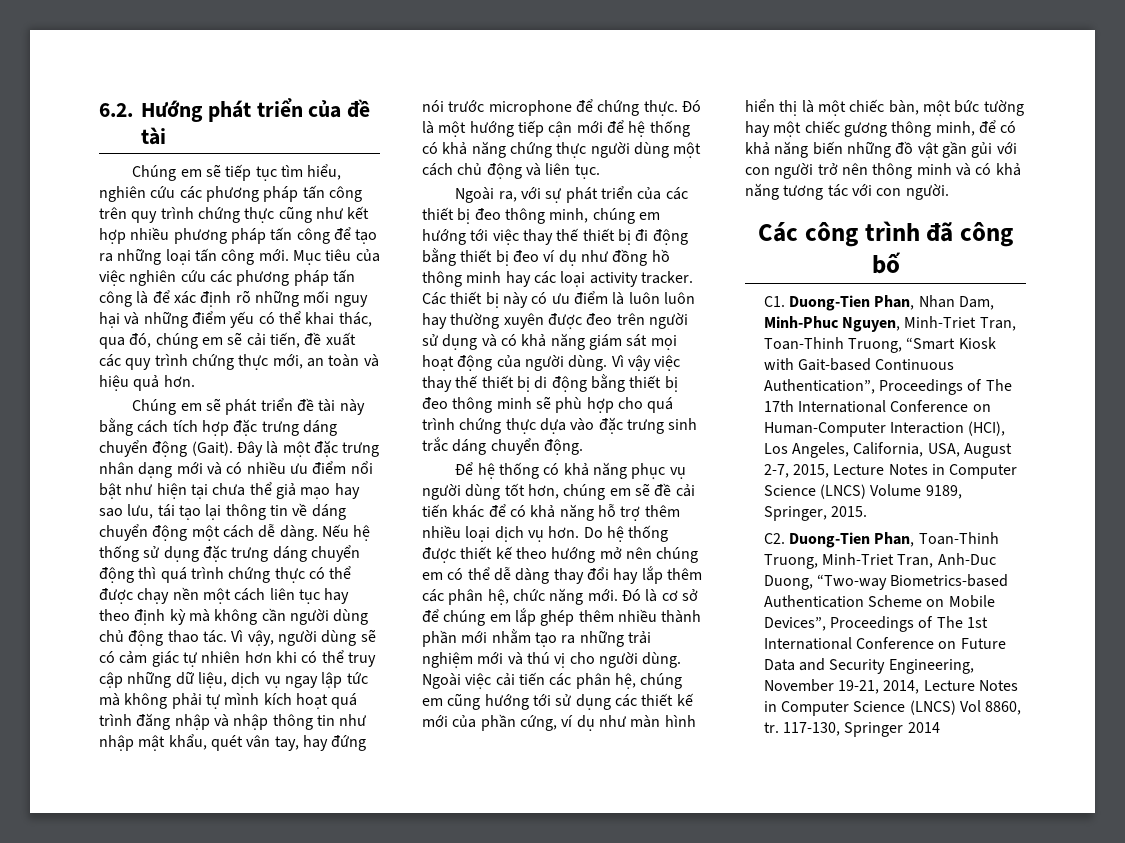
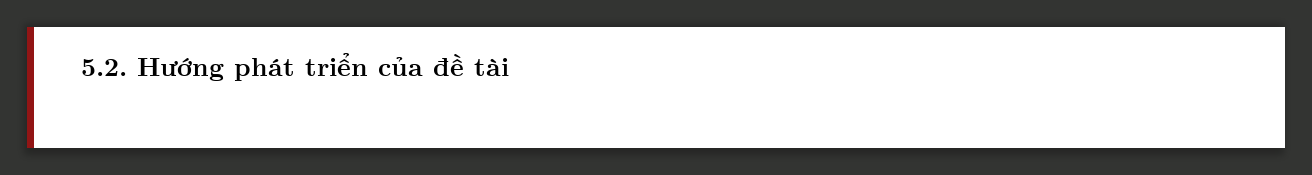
[99,103,133,117] 6.2. -> [81,59,127,76] 5.2.
[132,164,342,181] [99,185,362,202] [99,206,370,223] [99,227,378,244] [99,248,380,265] [99,269,355,286] [99,290,368,307] [99,311,372,328] [99,332,356,349] [99,354,379,370] [99,375,195,391] [132,398,365,415] [99,418,337,436] [99,440,380,457] [99,461,373,478] [99,482,360,499] [99,503,346,520] [99,524,371,541] [99,545,360,562] [99,566,352,583] [99,587,350,604] [99,608,369,625] [99,629,376,646] [99,650,376,667] [99,671,368,688] [99,693,358,709] [99,713,367,730] [99,734,367,751] [422,99,701,116] [422,120,690,137] [422,141,702,158] [422,163,600,179] [455,186,688,203] [422,207,660,224] [422,228,688,245] [422,248,670,266] [422,271,693,287] [422,291,695,308] [422,313,688,329] [422,333,677,350] [422,355,681,371] [422,374,678,392] [422,396,674,413] [422,417,698,434] [422,437,583,455] [455,462,686,479] [422,483,695,500] [422,504,680,521] [422,525,669,542] [422,546,699,563] [422,566,702,584] [422,588,698,605] [422,608,702,626] [422,629,651,647] [422,652,682,668] [422,672,683,689] [422,693,694,710] [422,714,696,731] [745,99,1024,116] [745,120,1017,137] [745,141,1017,158] [745,163,1021,179] [745,183,949,200] [758,221,1013,247] [871,252,901,274] [763,295,994,311] [763,316,1016,332] [763,337,996,353] [763,358,955,371] [763,379,1012,395] [763,400,991,413] [763,421,1006,437] [763,442,1012,458] [763,464,1018,479] [763,484,962,499] [763,506,868,521] [763,532,999,548] [763,553,996,569] [763,574,1009,590] [763,595,995,608] [763,616,988,632] [763,637,1006,650] [763,658,974,674] [763,679,1018,694] [763,700,1022,716] [763,722,940,737] // Chúng em sẽ tiếp tục tìm hiểu, nghiên cứu các phương pháp tấn công trên quy trình chứng thực cũng như kết hợp nhiều phương pháp tấn công để tạo ra những loại tấn công mới. Mục tiêu của việc nghiên cứu các phương pháp tấn công là để xác định rõ những mối nguy hại và những điểm yếu có thể khai thác, qua đó, chúng em sẽ cải tiến, đề xuất các quy trình chứng thực mới, an toàn và hiệu quả hơn. // Chúng em sẽ phát triển đề tài này bằng cách tích hợp đặc trưng dáng chuyển động (Gait). Đây là một đặc trưng nhân dạng mới và có nhiều ưu điểm nổi bật như hiện tại chưa thể giả mạo hay sao lưu, tái tạo lại thông tin về dáng chuyển động một cách dễ dàng. Nếu hệ thống sử dụng đặc trưng dáng chuyển động thì quá trình chứng thực có thể được chạy nền một cách liên tục hay theo định kỳ mà không cần người dùng chủ động thao tác. Vì vậy, người dùng sẽ có cảm giác tự nhiên hơn khi có thể truy cập những dữ liệu, dịch vụ ngay lập tức mà không phải tự mình kích hoạt quá trình đăng nhập và nhập thông tin như nhập mật khẩu, quét vân tay, hay đứng nói trước microphone để chứng thực. Đó là một hướng tiếp cận mới để hệ thống có khả năng chứng thực người dùng một cách chủ động và liên tục. // Ngoài ra, với sự phát triển của các thiết bị đeo thông minh, chúng em hướng tới việc thay thế thiết bị đi động bằng thiết bị đeo ví dụ như đồng hồ thông minh hay các loại activity tracker. Các thiết bị này có ưu điểm là luôn luôn hay thường xuyên được đeo trên người sử dụng và có khả năng giám sát mọi hoạt động của người dùng. Vì vậy việc thay thế thiết bị di động bằng thiết bị đeo thông minh sẽ phù hợp cho quá trình chứng thực dựa vào đặc trưng sinh trắc dáng chuyển động. // Để hệ thống có khả năng phục vụ người dùng tốt hơn, chúng em sẽ đề cải tiến khác để có khả năng hỗ trợ thêm nhiều loại dịch vụ hơn. Do hệ thống được thiết kế theo hướng mở nên chúng em có thể dễ dàng thay đổi hay lắp thêm các phân hệ, chức năng mới. Đó là cơ sở để chúng em lắp ghép thêm nhiều thành phần mới nhằm tạo ra những trải nghiệm mới và thú vị cho người dùng. Ngoài việc cải tiến các phân hệ, chúng em cũng hướng tới sử dụng các thiết kế mới của phần cứng, ví dụ như màn hình hiển thị là một chiếc bàn, một bức tường hay một chiếc gương thông minh, để có khả năng biến những đồ vật gần gủi với con người trở nên thông minh và có khả năng tương tác với con người. // Các công trình đã công bố // C1. Duong-Tien Phan, Nhan Dam, Minh-Phuc Nguyen, Minh-Triet Tran, Toan-Thinh Truong, “Smart Kiosk with Gait-based Continuous Authentication”, Proceedings of The 17th International Conference on Human-Computer Interaction (HCI), Los Angeles, California, USA, August 2-7, 2015, Lecture Notes in Computer Science (LNCS) Volume 9189, Springer, 2015. // C2. Duong-Tien Phan, Toan-Thinh Truong, Minh-Triet Tran, Anh-Duc Duong, “Two-way Biometrics-based Authentication Scheme on Mobile Devices”, Proceedings of The 1st International Conference on Future Data and Security Engineering, November 19-21, 2014, Lecture Notes in Computer Science (LNCS) Vol 8860, tr. 117-130, Springer 2014 -> (510, 67) none

